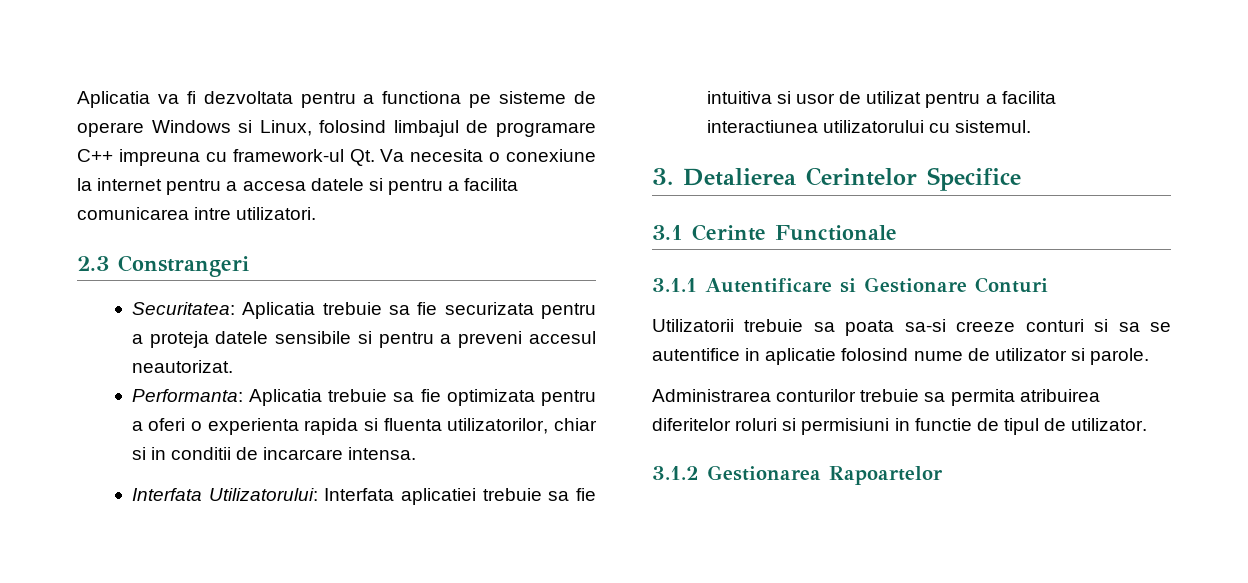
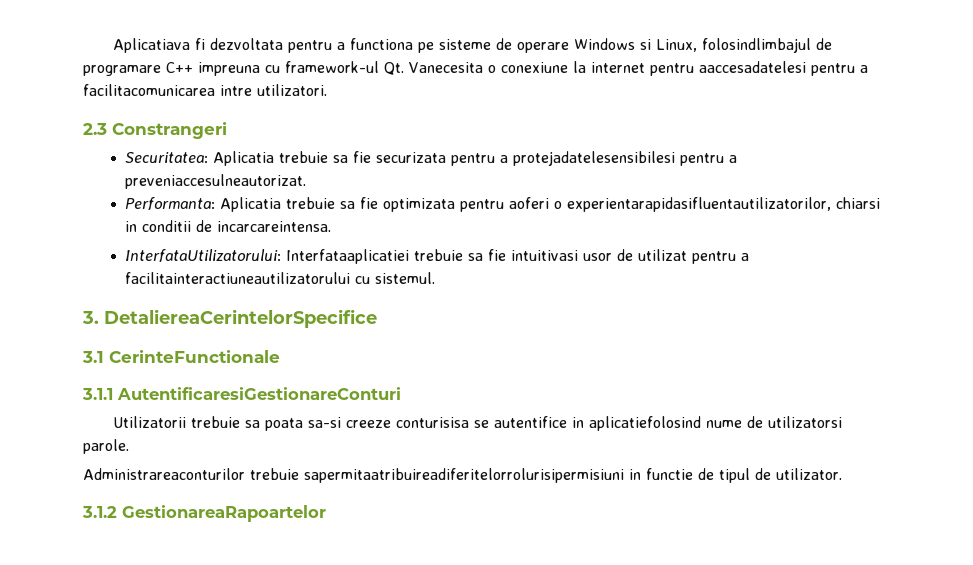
[77,91,179,108] Aplicatia va -> [112,38,190,53] Aplicatiava
[319,120,459,137] folosind limbajul -> [701,38,811,53] folosindlimbajul
[380,149,484,162] Va necesita -> [409,62,483,73] Vanecesita
[226,178,519,195] [77,207,189,220] a accesa datele si pentru a facilita comunicarea -> [699,61,868,76] [83,84,215,96] aaccesadatelesi pentru a facilitacomunicarea
[149,331,596,348] [131,360,233,373] proteja datele sensibile si pentru a preveni accesul neautorizat. -> [513,151,738,166] [125,174,307,189] protejadatelesensibilesi pentru a preveniaccesulneautorizat.
[131,418,597,435] [131,447,417,460] [131,488,596,505] [706,91,791,104] a oferi o experienta rapida si fluenta utilizatorilor, chiar si in conditii de incarcare intensa. // Interfata Utilizatorului: Interfata aplicatiei trebuie sa fie intuitiva si -> [509,197,881,212] [125,220,332,232] [125,249,579,264] aoferi o experientarapidasifluentautilizatorilor, chiarsi in conditii de incarcareintensa. // InterfataUtilizatorului: Interfataaplicatiei trebuie sa fie intuitivasi
[1001,91,1056,104] [706,120,924,133] facilita interactiunea utilizatorului -> [125,272,351,284] facilitainteractiuneautilizatorului
[683,167,1021,191] Detalierea Cerintelor Specifice -> [104,309,377,328] DetaliereaCerintelorSpecifice
[692,224,897,241] Cerinte Functionale -> [109,350,280,363] CerinteFunctionale
[705,277,1048,293] Autentificare si Gestionare Conturi -> [117,387,401,400] AutentificaresiGestionareConturi
[1025,319,1171,332] [652,348,1150,365] [652,389,1100,406] [652,418,890,435] conturi si sa se autentifice in aplicatie folosind nume de utilizator si parole. // Administrarea conturilor trebuie sa permita atribuirea diferitelor roluri si permisiuni -> [395,416,842,431] [83,439,129,454] [83,468,624,483] conturisisa se autentifice in aplicatiefolosind nume de utilizatorsi parole. // Administrareaconturilor trebuie sapermitaatribuireadiferitelorrolurisipermisiuni
[707,465,943,485] Gestionarea Rapoartelor -> [122,505,326,522] GestionareaRapoartelor

